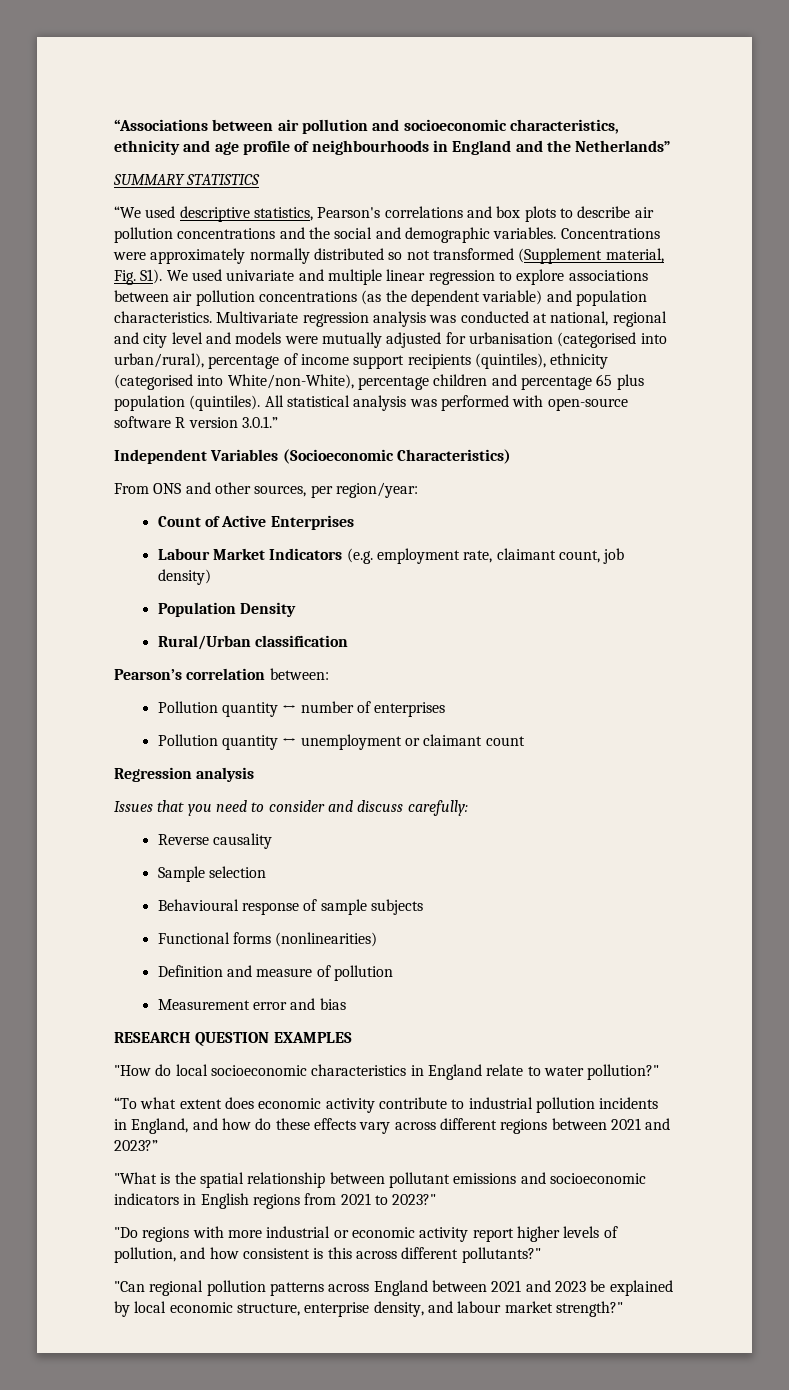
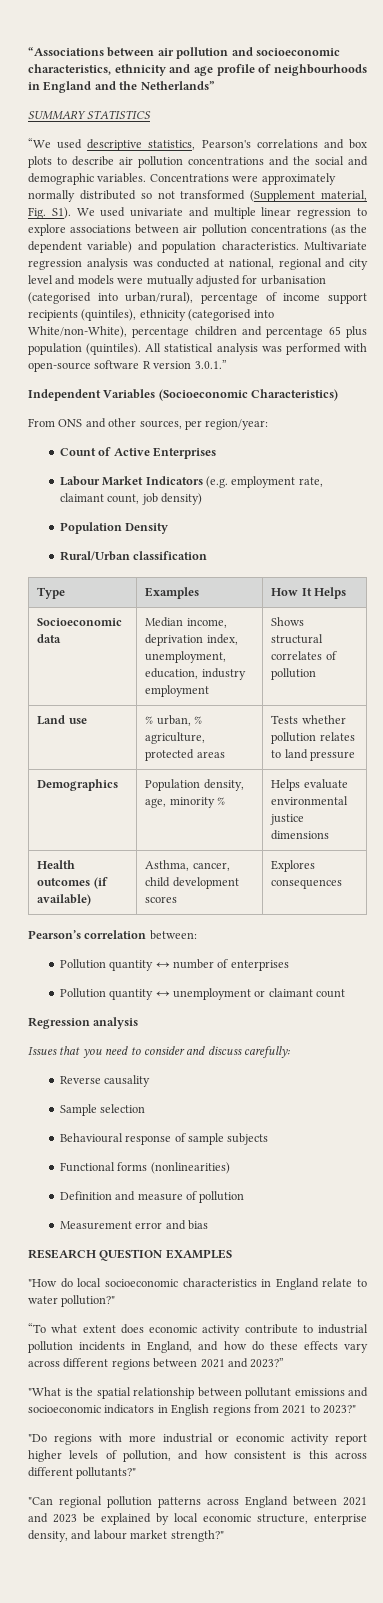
(348, 641) none -> [37,587,66,599] [145,587,200,599] [271,587,346,599] [37,618,123,626] [37,634,62,643] [145,617,227,628] [145,634,238,646] [145,651,227,663] [145,668,246,680] [145,685,210,697] [271,617,305,626] [271,634,324,644] [271,651,337,660] [271,668,317,680] [37,715,87,725] [145,715,202,726] [145,732,206,744] [145,749,225,761] [271,715,346,724] [271,732,355,744] [271,749,355,761] [37,779,119,791] [145,779,244,791] [145,797,225,808] [271,779,348,791] [271,796,349,805] [270,814,305,825] [271,830,330,840] [37,860,76,869] [37,877,108,889] [37,894,92,906] [145,860,230,871] [145,877,239,889] [145,896,178,903] [271,860,316,872] [271,879,343,889] // Type | Examples | How It Helps // Socioeconomic data | Median income, deprivation index, unemployment, education, industry employment | Shows structural correlates of pollution // Land use | % urban, % agriculture, protected areas | Tests whether pollution relates to land pressure // Demographics | Population density, age, minority % | Helps evaluate environmental justice dimensions // Health outcomes (if available) | Asthma, cancer, child development scores | Explores consequences

